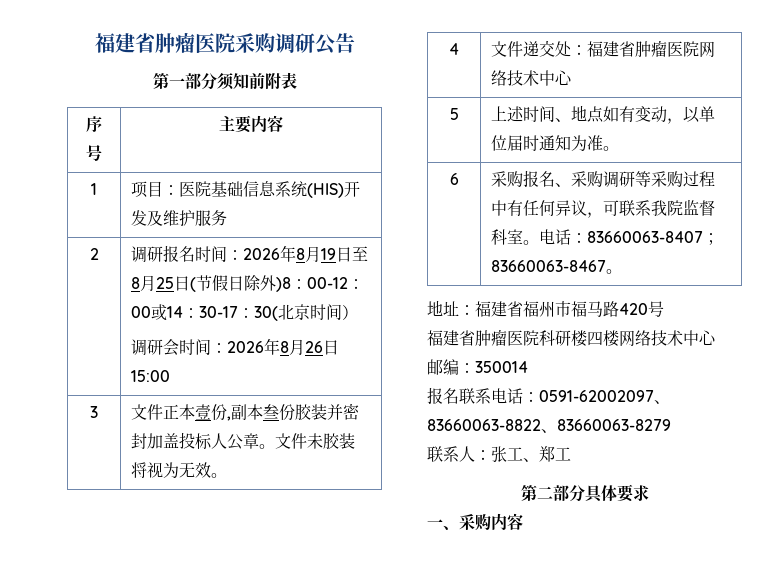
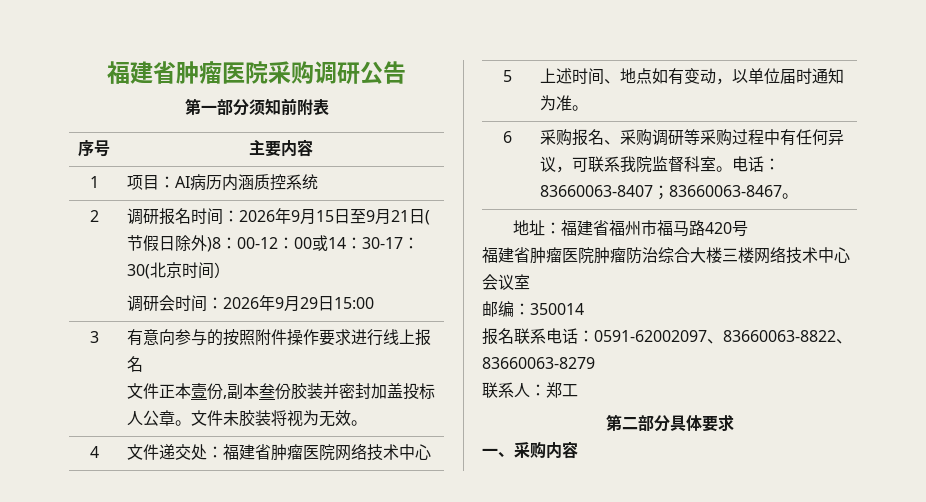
[179,181,361,198] [131,210,228,226] 医院基础信息系统(HIS)开发及维护服务 -> [174,174,318,191] AI病历内涵质控系统
[296,246,369,262] [131,275,175,291] 8月19日至8月25 -> [290,209,409,225] 9月15日至9月21
[280,339,324,355] 8月26 -> [274,296,318,312] 9月29
(98, 412) none -> [126,329,431,346] [126,356,143,372] 有意向参与的按照附件操作要求进行线上报名 //
[539,330,603,347] 科研楼四 -> [594,247,738,264] 肿瘤防治综合大楼三
(716, 338) none -> [482,274,530,290] 会议室
[491,446,539,462] 张工、 -> (546, 390) none

